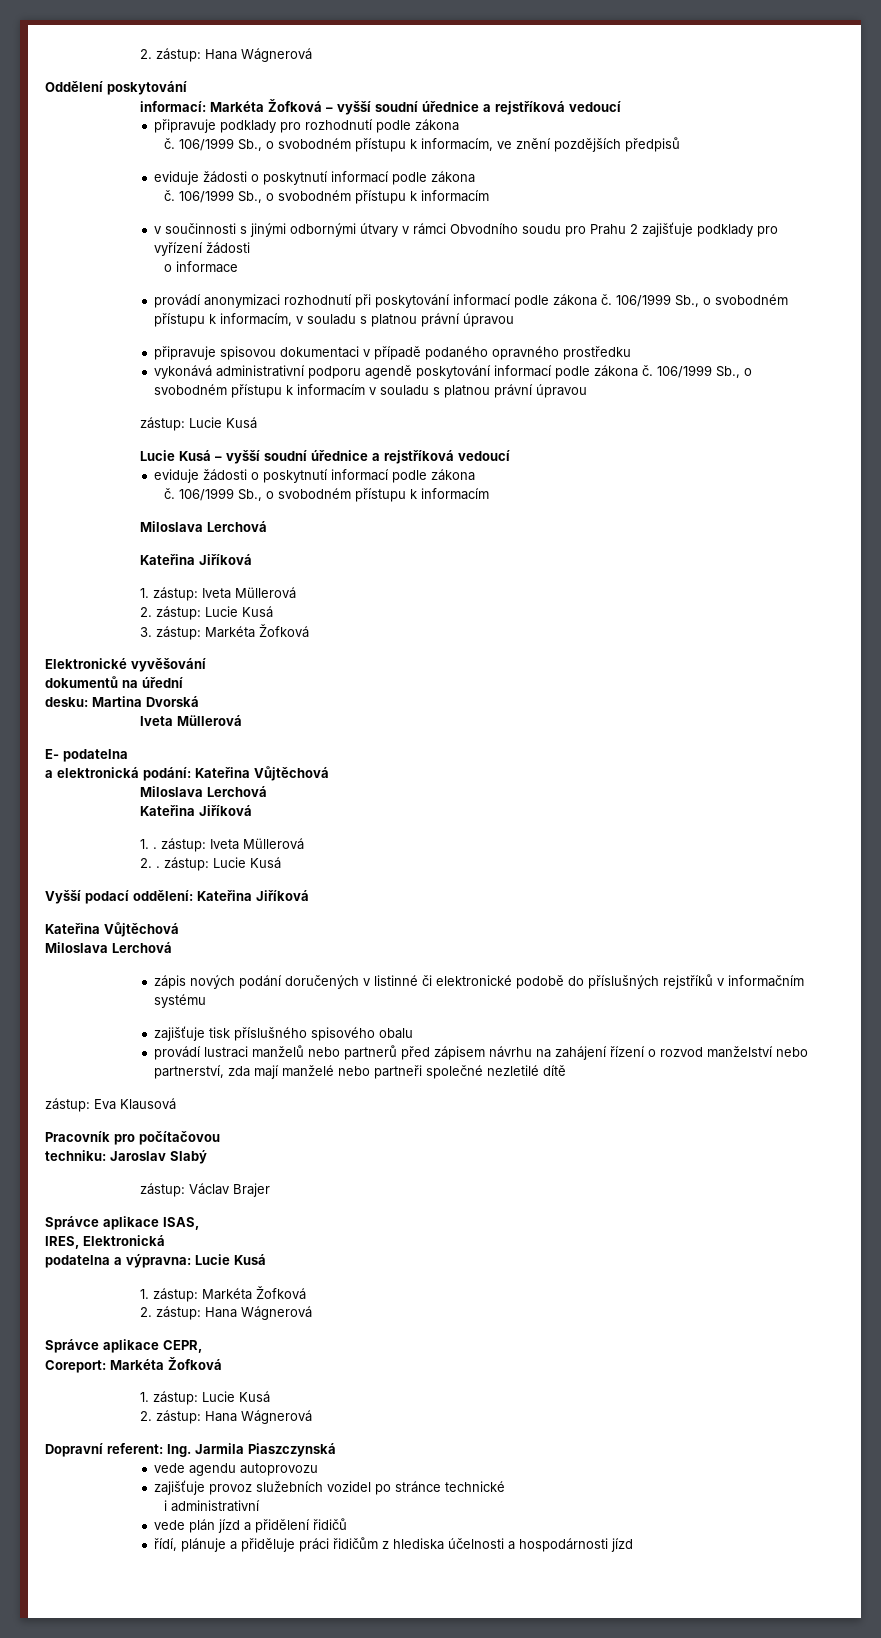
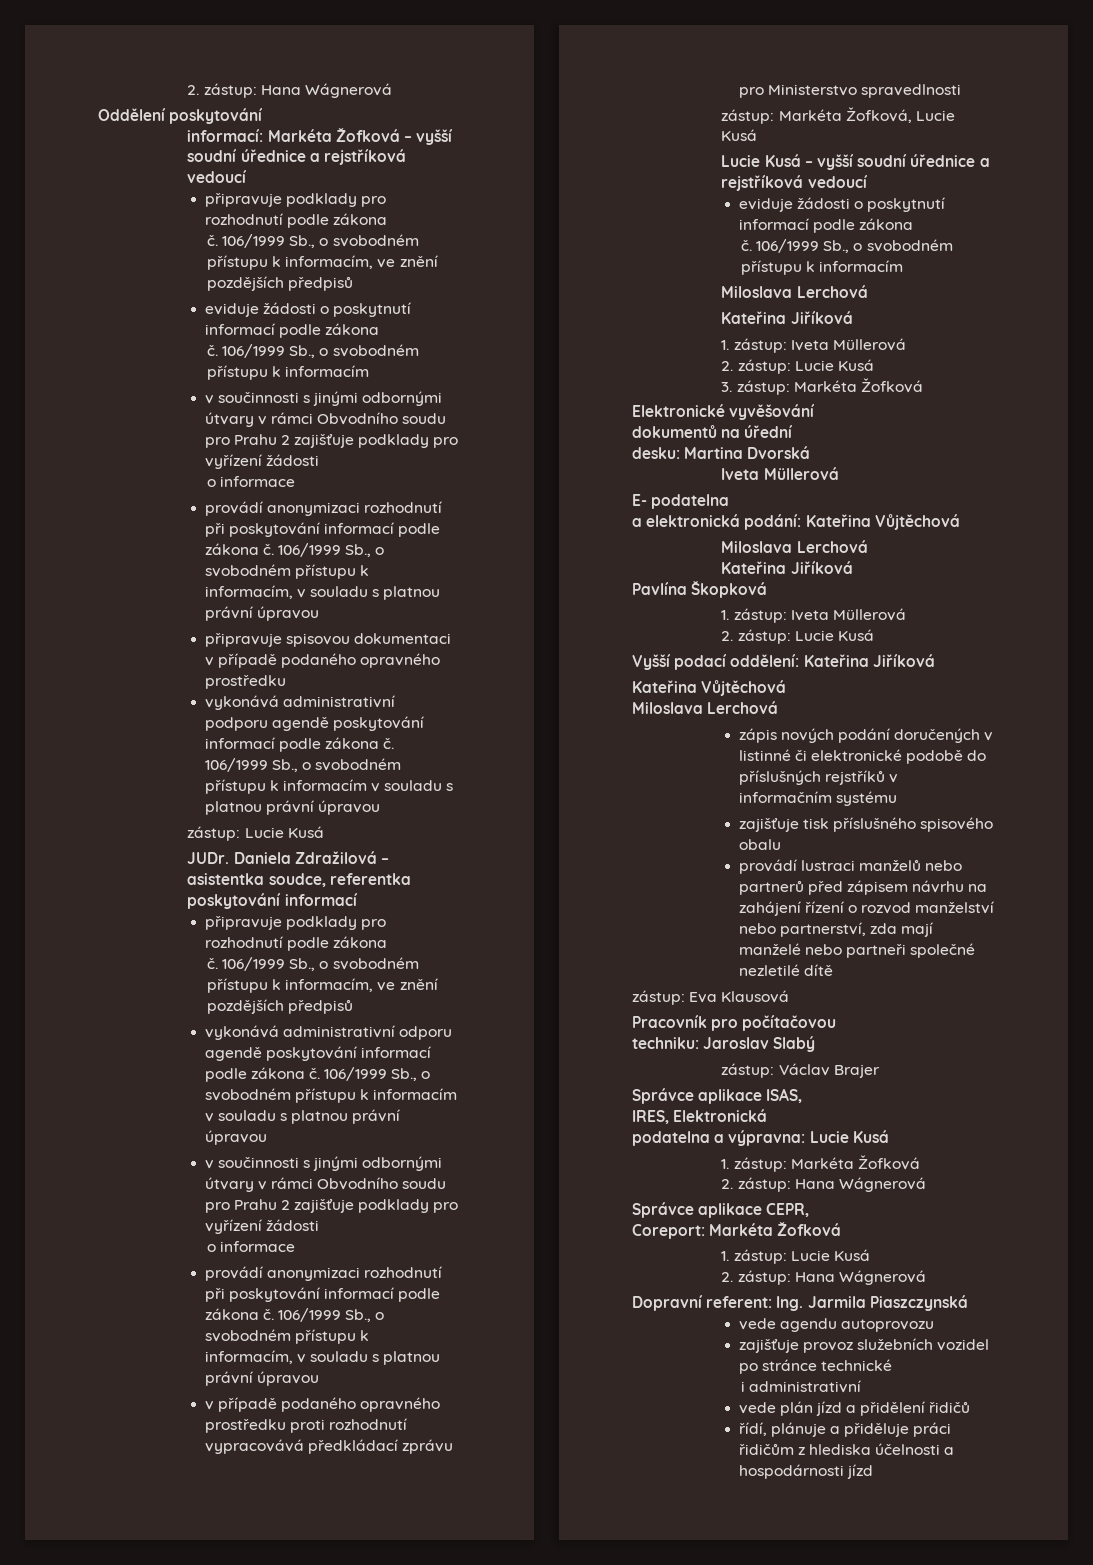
(257, 423) none -> [187,851,390,864] [187,873,411,887] [187,893,358,909] [204,916,386,930] [204,936,387,951] [206,957,419,971] [206,978,438,993] [206,999,354,1014] [204,1025,452,1040] [204,1046,431,1061] [204,1067,431,1082] [204,1088,458,1103] [204,1109,401,1124] [204,1130,267,1145] [204,1156,443,1171] [204,1177,447,1192] [204,1199,459,1213] [204,1219,319,1234] [206,1241,296,1252] [204,1266,442,1281] [204,1287,441,1302] [204,1308,385,1322] [204,1329,369,1344] [204,1350,441,1365] [204,1371,319,1386] [204,1397,441,1412] [204,1418,407,1433] [204,1439,453,1454] [738,84,961,98] [721,107,956,124] [721,129,758,141] // JUDr. Daniela Zdražilová – asistentka soudce, referentka poskytování informací // připravuje podklady pro rozhodnutí podle zákona // č. 106/1999 Sb., o svobodném přístupu k informacím, ve znění pozdějších předpisů // vykonává administrativní odporu agendě poskytování informací podle zákona č. 106/1999 Sb., o svobodném přístupu k informacím v souladu s platnou právní úpravou // v součinnosti s jinými odbornými útvary v rámci Obvodního soudu pro Prahu 2 zajišťuje podklady pro vyřízení žádosti // o informace // provádí anonymizaci rozhodnutí při poskytování informací podle zákona č. 106/1999 Sb., o svobodném přístupu k informacím, v souladu s platnou právní úpravou // v případě podaného opravného prostředku proti rozhodnutí vypracovává předkládací zprávu pro Ministerstvo spravedlnosti // zástup: Markéta Žofková, Lucie Kusá
[139,838,304,852] [139,858,160,868] // 1. . zástup: Iveta Müllerová // 2. . -> [632,581,768,598] [721,608,907,623] [721,631,734,641] // Pavlína Škopková // 1. zástup: Iveta Müllerová // 2.

